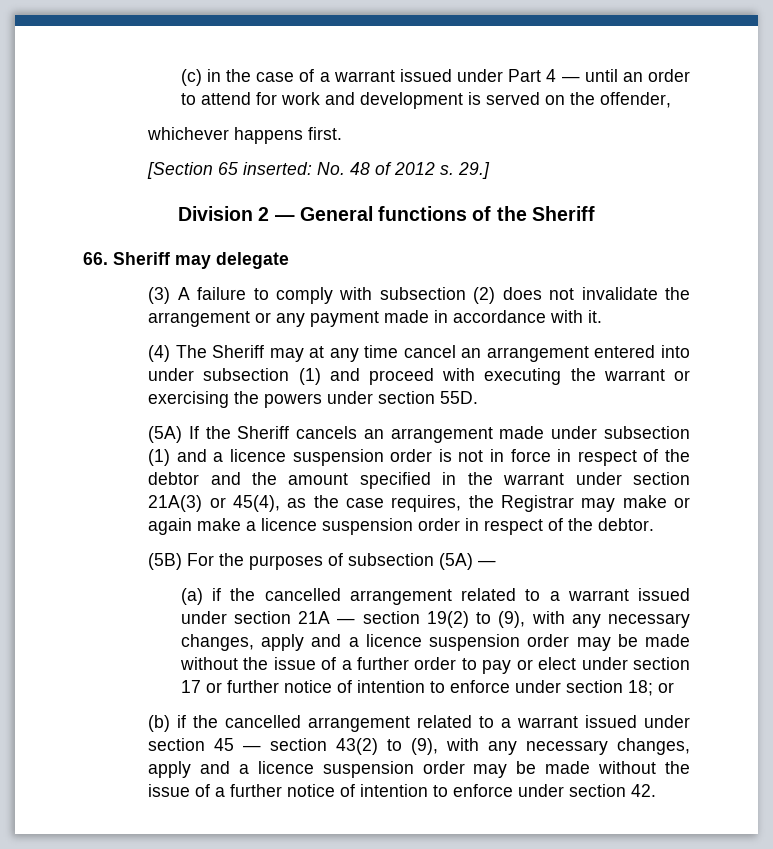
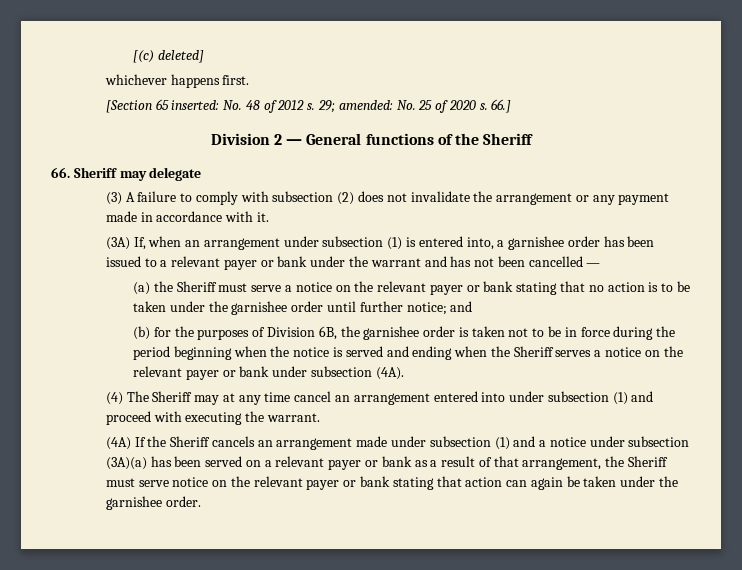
[180,69,691,86] [180,92,671,109] (c) in the case of a warrant issued under Part 4 — until an order to attend for work and development is served on the offender, -> [133,50,204,63] [(c) deleted]
[458,162,491,179] 29.] -> [317,99,512,113] 29; amended: No. 25 of 2020 s. 66.]
(603, 316) none -> [105,236,655,250] [105,256,601,270] [133,281,690,295] [133,301,473,315] [133,326,676,340] [133,346,683,360] [133,366,404,380] // (3A) If, when an arrangement under subsection (1) is entered into, a garnishee order has been issued to a relevant payer or bank under the warrant and has not been cancelled — // (a) the Sheriff must serve a notice on the relevant payer or bank stating that no action is to be taken under the garnishee order until further notice; and // (b) for the purposes of Division 6B, the garnishee order is taken not to be in force during the period beginning when the notice is served and ending when the Sheriff serves a notice on the relevant payer or bank under subsection (4A).
[603,369,691,381] [148,391,479,408] [148,426,183,443] warrant or exercising the powers under section 55D. // (5A) -> [266,413,320,422] [105,437,131,450] warrant. // (4A)
[230,449,690,466] [148,472,690,489] [148,495,691,512] [148,518,655,535] [148,553,497,570] [180,588,690,605] [180,611,691,628] [180,634,690,651] [179,657,690,674] [180,680,674,696] [148,715,691,732] [148,738,691,755] [148,761,690,778] [148,784,657,797] licence suspension order is not in force in respect of the debtor and the amount specified in the warrant under section 21A(3) or 45(4), as the case requires, the Registrar may make or again make a licence suspension order in respect of the debtor. // (5B) For the purposes of subsection (5A) — // (a) if the cancelled arrangement related to a warrant issued under section 21A — section 19(2) to (9), with any necessary changes, apply and a licence suspension order may be made without the issue of a further order to pay or elect under section 17 or further notice of intention to enforce under section 18; or // (b) if the cancelled arrangement related to a warrant issued under section 45 — section 43(2) to (9), with any necessary changes, apply and a licence suspension order may be made without the issue of a further notice of intention to enforce under section 42. -> [549,436,690,447] [105,456,669,470] [105,476,679,490] [105,496,201,510] notice under subsection (3A)(a) has been served on a relevant payer or bank as a result of that arrangement, the Sheriff must serve notice on the relevant payer or bank stating that action can again be taken under the garnishee order.

